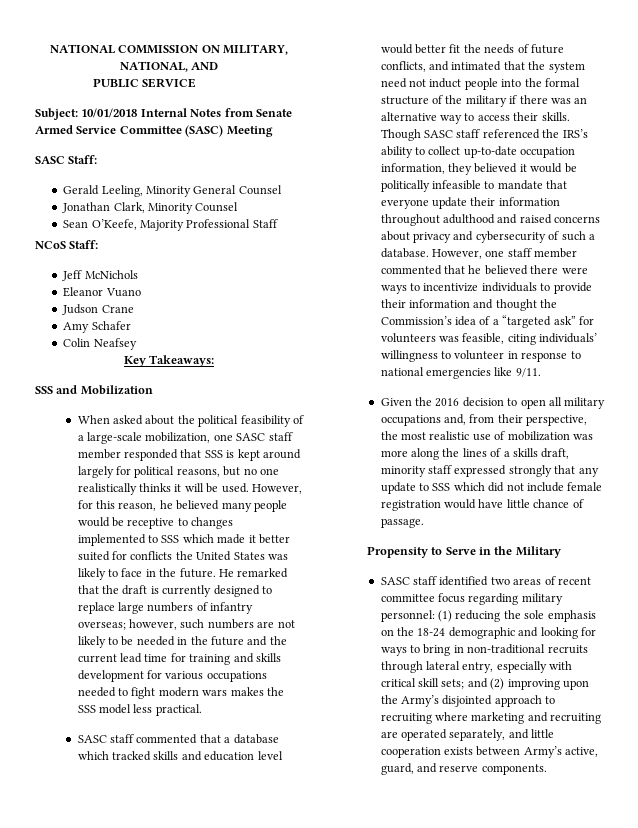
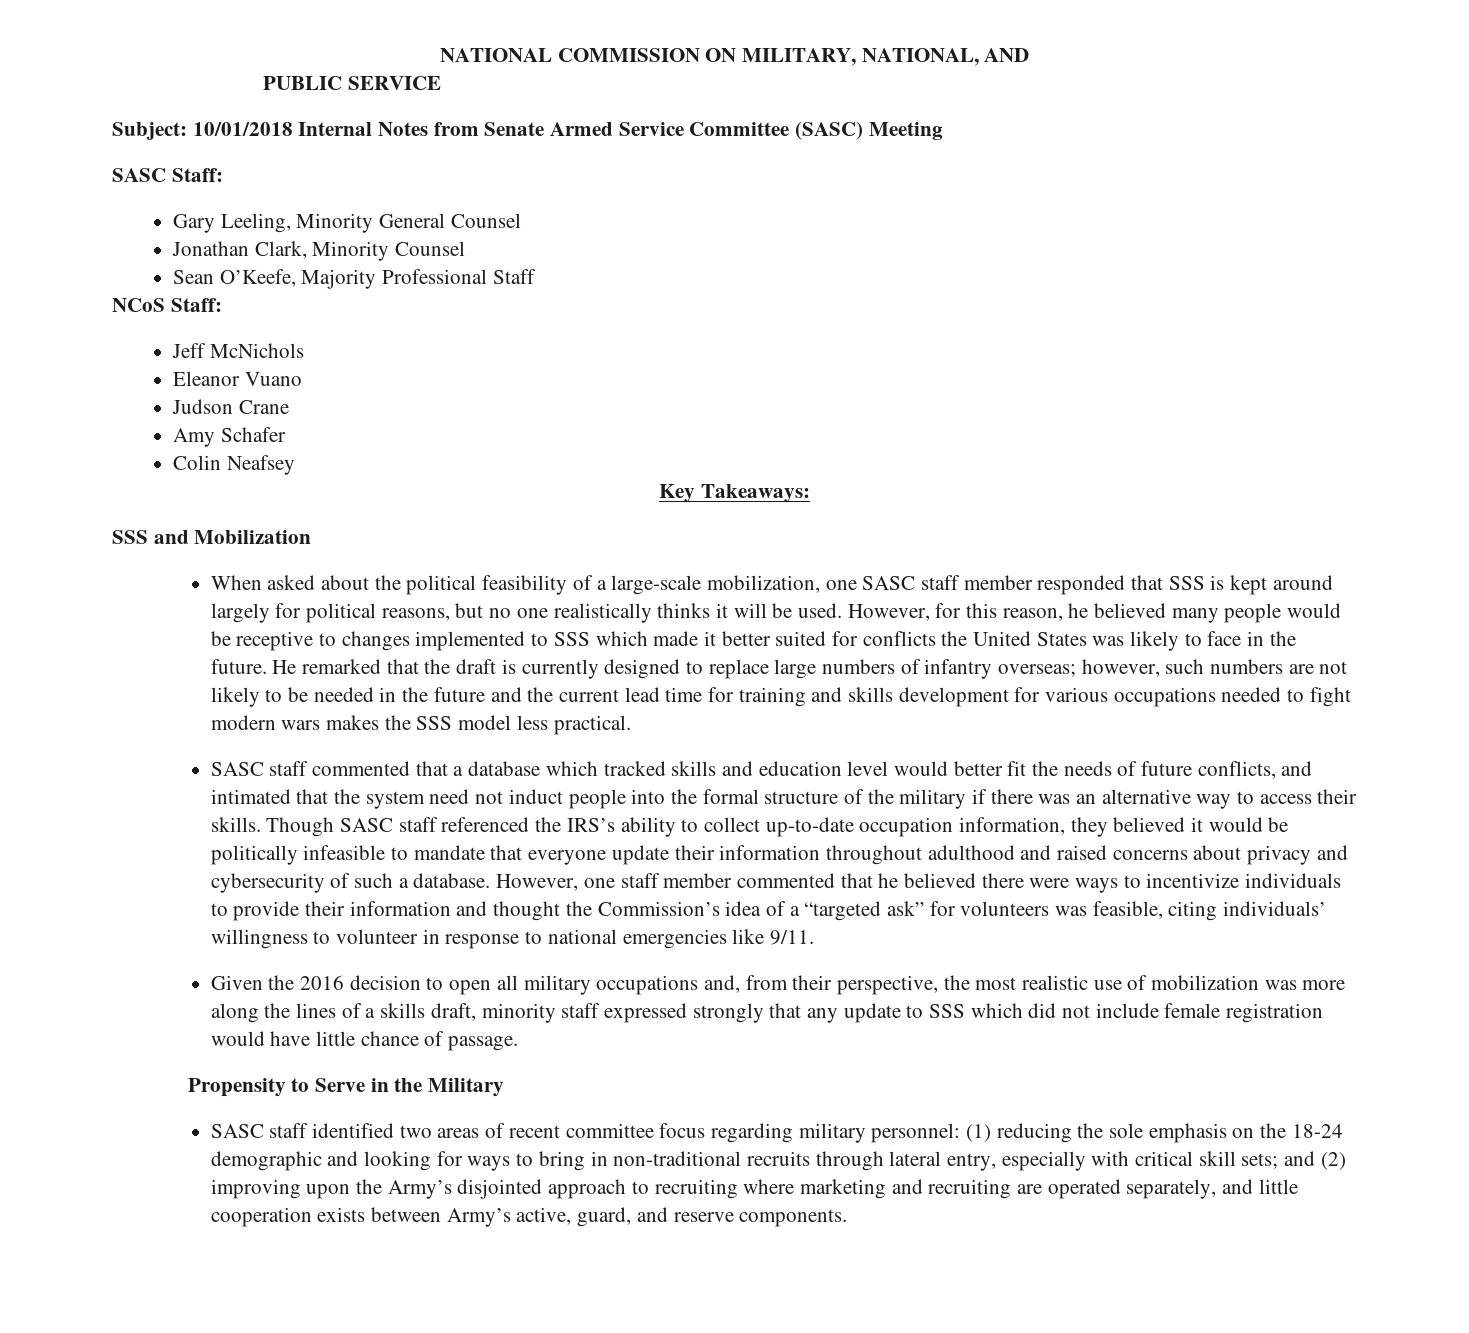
[63,185,100,195] Gerald -> [172,214,215,233] Gary

